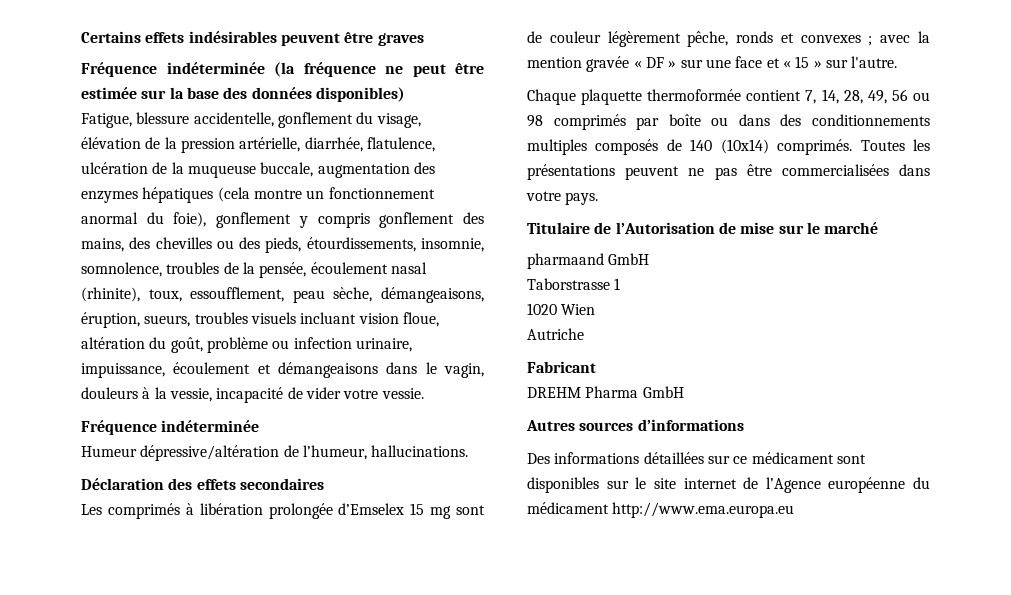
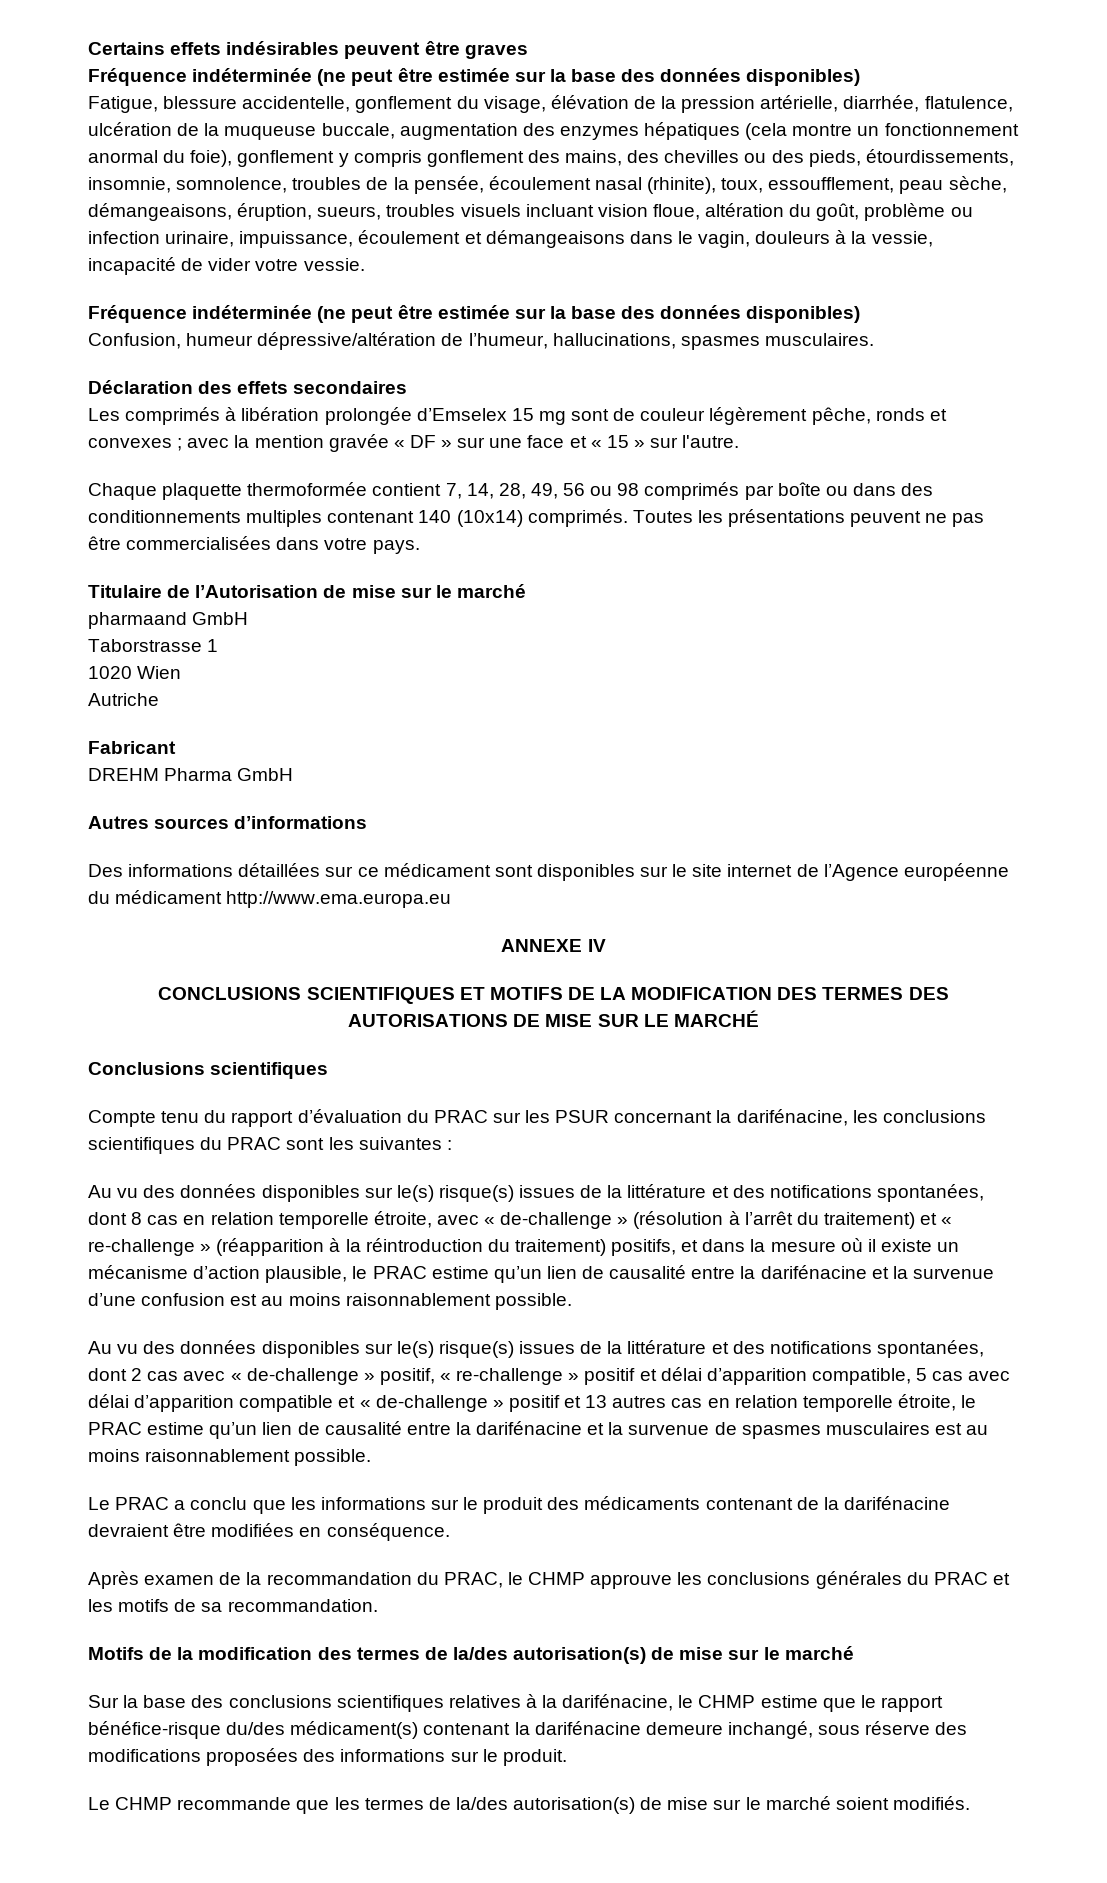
[274,62,403,77] (la fréquence ne -> [317,69,347,86] (ne
[81,445,469,461] // Humeur dépressive/altération de l’humeur, hallucinations. -> [317,305,861,323] [88,332,874,350] (ne peut être estimée sur la base des données disponibles) // Confusion, humeur dépressive/altération de l’humeur, hallucinations, spasmes musculaires.
[595,139,682,155] composés de -> [327,511,415,523] contenant
(795, 510) none -> [501,939,606,952] [158,987,949,1004] [348,1010,759,1027] [88,1062,329,1079] [88,1109,986,1127] [88,1137,452,1154] [88,1184,984,1202] [88,1211,953,1229] [88,1238,960,1256] [88,1265,994,1283] [88,1293,572,1310] [88,1340,984,1358] [88,1367,1011,1385] [88,1394,977,1412] [88,1421,989,1439] [88,1449,372,1466] [88,1496,950,1514] [88,1523,450,1541] [88,1571,1010,1589] [88,1599,378,1612] [88,1646,854,1664] [88,1694,943,1712] [88,1721,968,1739] [88,1748,567,1766] [88,1796,970,1814] // ANNEXE IV // CONCLUSIONS SCIENTIFIQUES ET MOTIFS DE LA MODIFICATION DES TERMES DES AUTORISATIONS DE MISE SUR LE MARCHÉ // Conclusions scientifiques // Compte tenu du rapport d’évaluation du PRAC sur les PSUR concernant la darifénacine, les conclusions scientifiques du PRAC sont les suivantes : // Au vu des données disponibles sur le(s) risque(s) issues de la littérature et des notifications spontanées, dont 8 cas en relation temporelle étroite, avec « de-challenge » (résolution à l’arrêt du traitement) et « re-challenge » (réapparition à la réintroduction du traitement) positifs, et dans la mesure où il existe un mécanisme d’action plausible, le PRAC estime qu’un lien de causalité entre la darifénacine et la survenue d’une confusion est au moins raisonnablement possible. // Au vu des données disponibles sur le(s) risque(s) issues de la littérature et des notifications spontanées, dont 2 cas avec « de-challenge » positif, « re-challenge » positif et délai d’apparition compatible, 5 cas avec délai d’apparition compatible et « de-challenge » positif et 13 autres cas en relation temporelle étroite, le PRAC estime qu’un lien de causalité entre la darifénacine et la survenue de spasmes musculaires est au moins raisonnablement possible. // Le PRAC a conclu que les informations sur le produit des médicaments contenant de la darifénacine devraient être modifiées en conséquence. // Après examen de la recommandation du PRAC, le CHMP approuve les conclusions générales du PRAC et les motifs de sa recommandation. // Motifs de la modification des termes de la/des autorisation(s) de mise sur le marché // Sur la base des conclusions scientifiques relatives à la darifénacine, le CHMP estime que le rapport bénéfice-risque du/des médicament(s) contenant la darifénacine demeure inchangé, sous réserve des modifications proposées des informations sur le produit. // Le CHMP recommande que les termes de la/des autorisation(s) de mise sur le marché soient modifiés.

